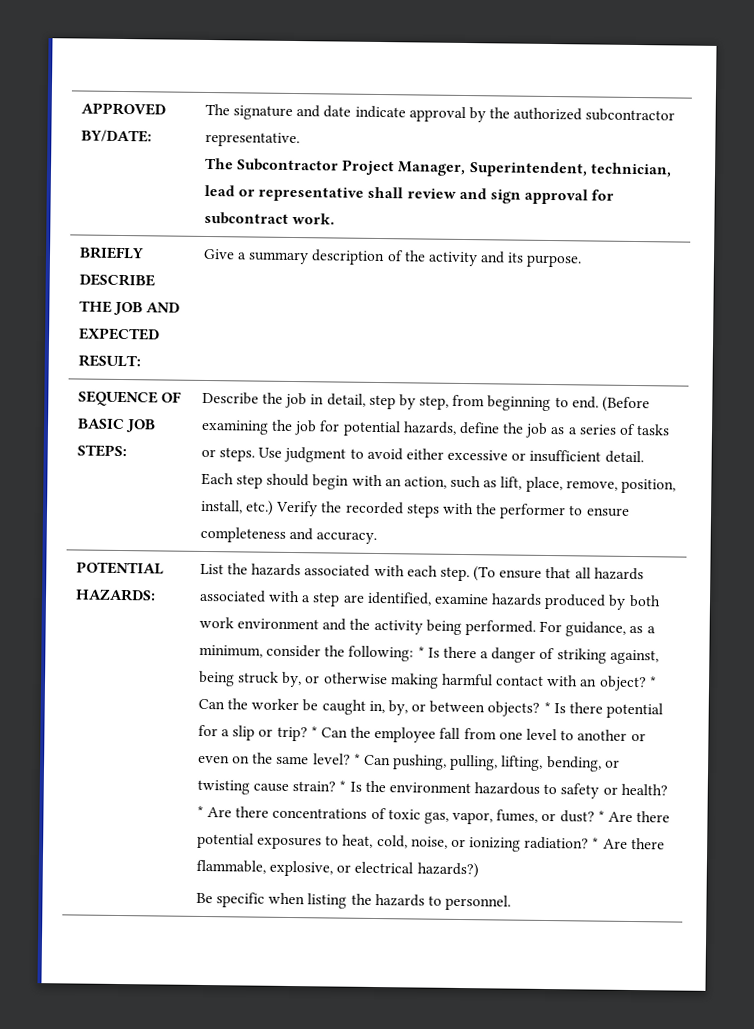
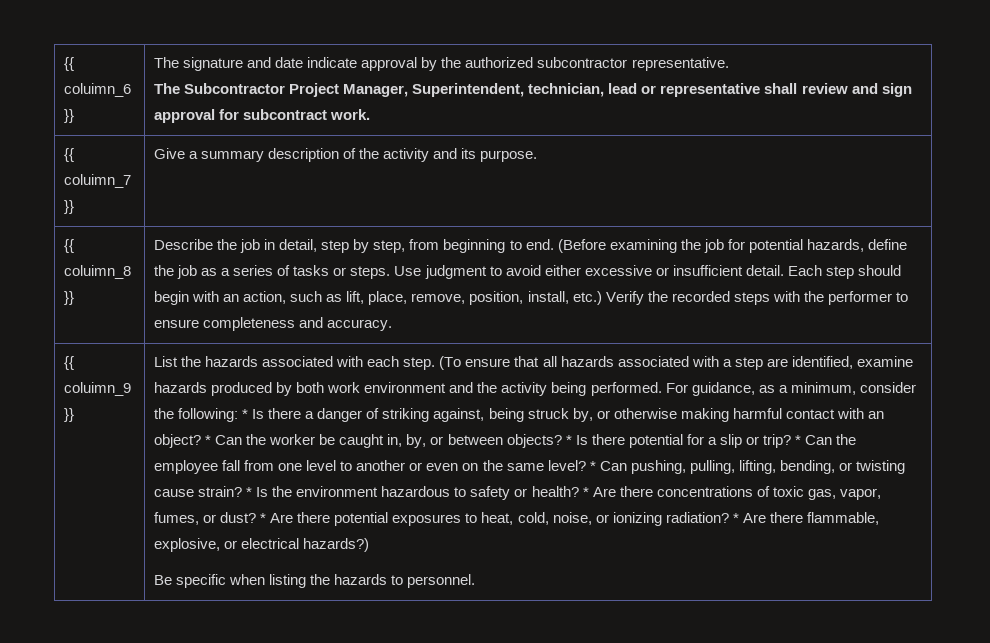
[80,102,166,116] [80,129,152,143] APPROVED BY/DATE: -> [63,57,74,71] [63,83,131,97] [63,109,74,123] {{ coluimn_6 }}
[78,246,144,260] [78,273,155,287] [78,300,181,316] [78,327,160,341] [77,354,141,368] BRIEFLY DESCRIBE THE JOB AND EXPECTED RESULT: -> [63,148,74,162] [63,174,131,188] [63,200,74,214] {{ coluimn_7 }}
[77,390,182,407] [76,418,156,433] [76,444,127,458] SEQUENCE OF BASIC JOB STEPS: -> [63,239,74,253] [63,265,131,279] [63,291,74,305] {{ coluimn_8 }}
[75,561,164,575] [74,588,156,602] POTENTIAL HAZARDS: -> [63,356,74,370] [63,382,131,396] [63,408,74,422] {{ coluimn_9 }}

